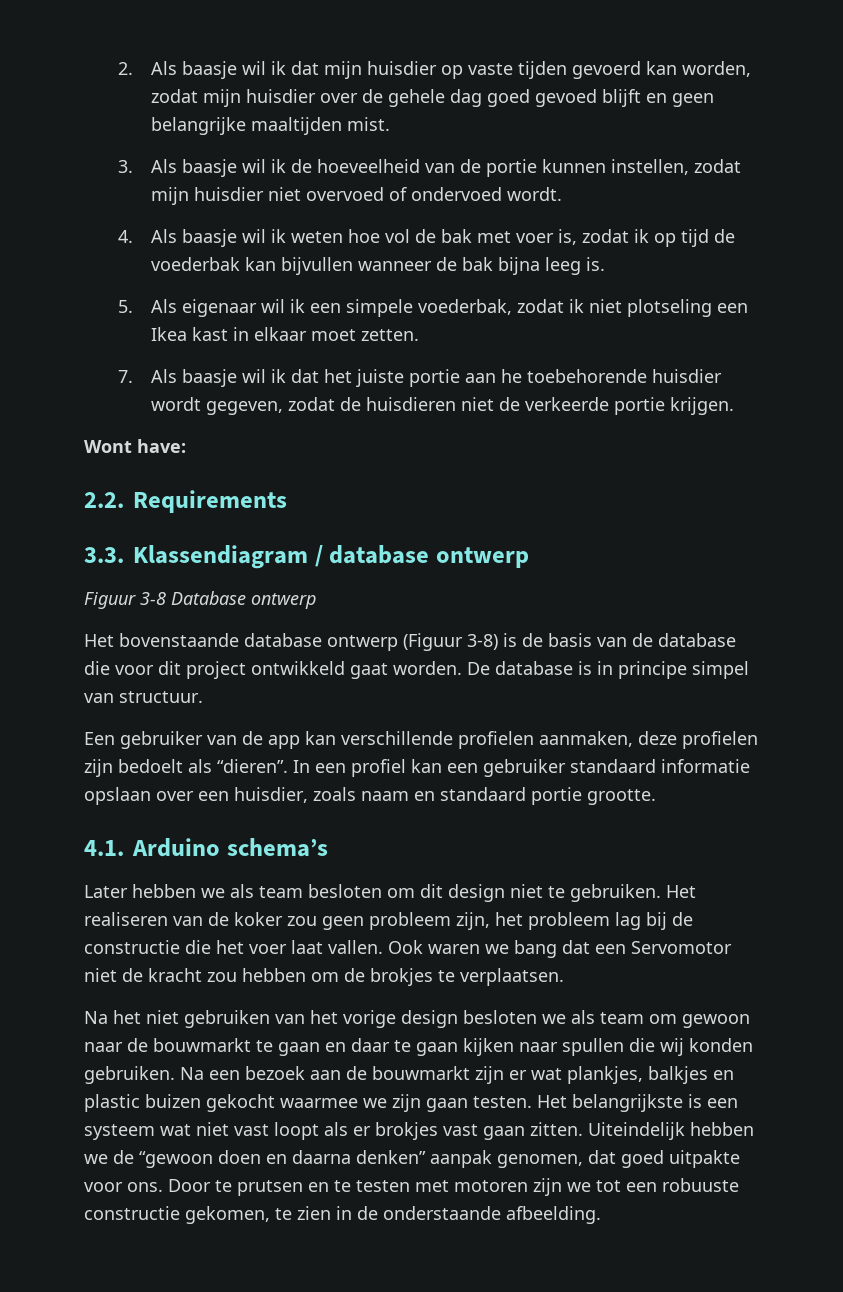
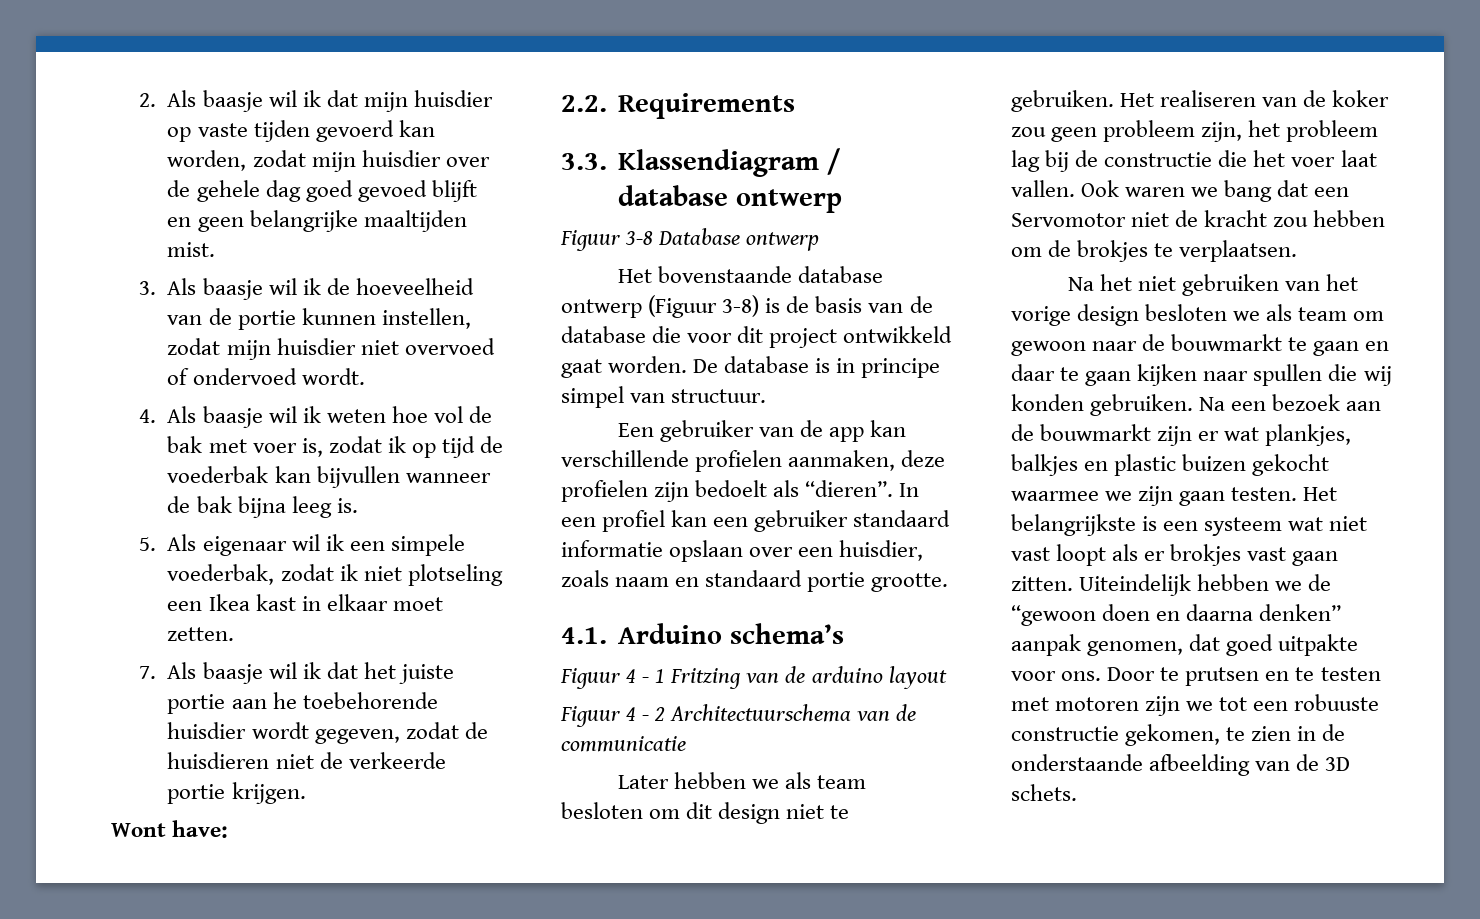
(328, 847) none -> [560,666,947,689] [560,704,917,727] [561,736,686,752] // Figuur 4 - 1 Fritzing van de arduino layout // Figuur 4 - 2 Architectuurschema van de communicatie
[506,1206,601,1224] afbeelding. -> [1149,754,1351,776] [1011,784,1077,801] afbeelding van de 3D schets.

